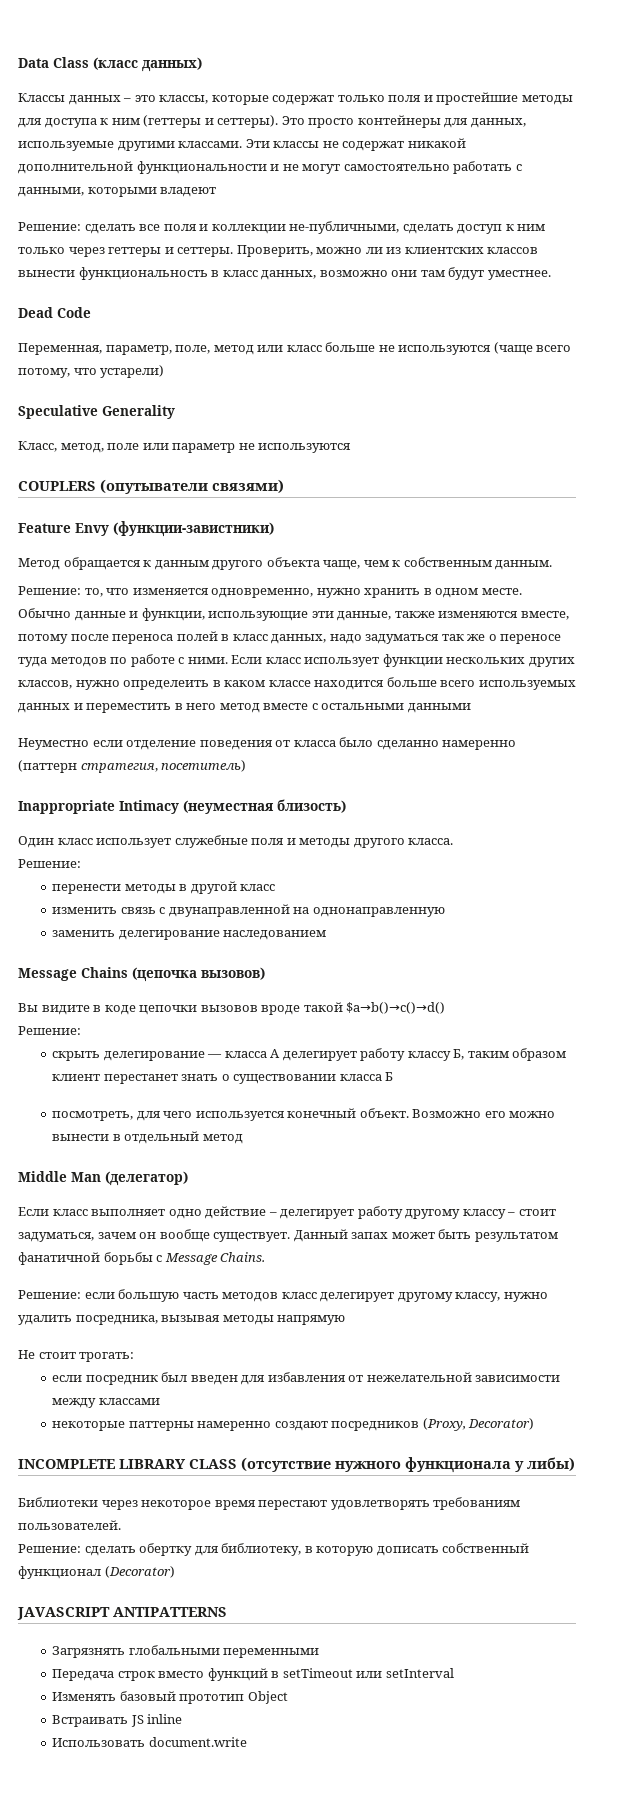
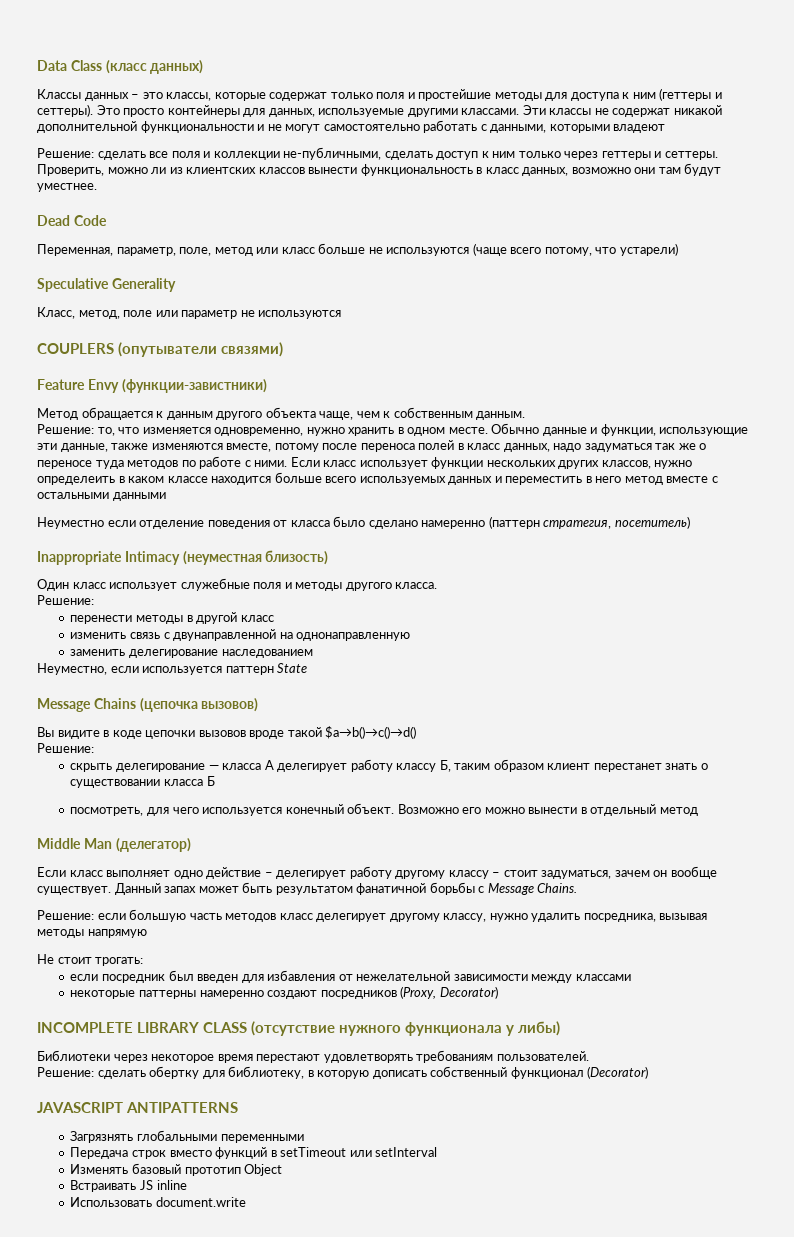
[376,740,439,750] сделанно -> [368,520,418,529] сделано
(327, 935) none -> [37,663,308,675] // Неуместно, если используется паттерн State

